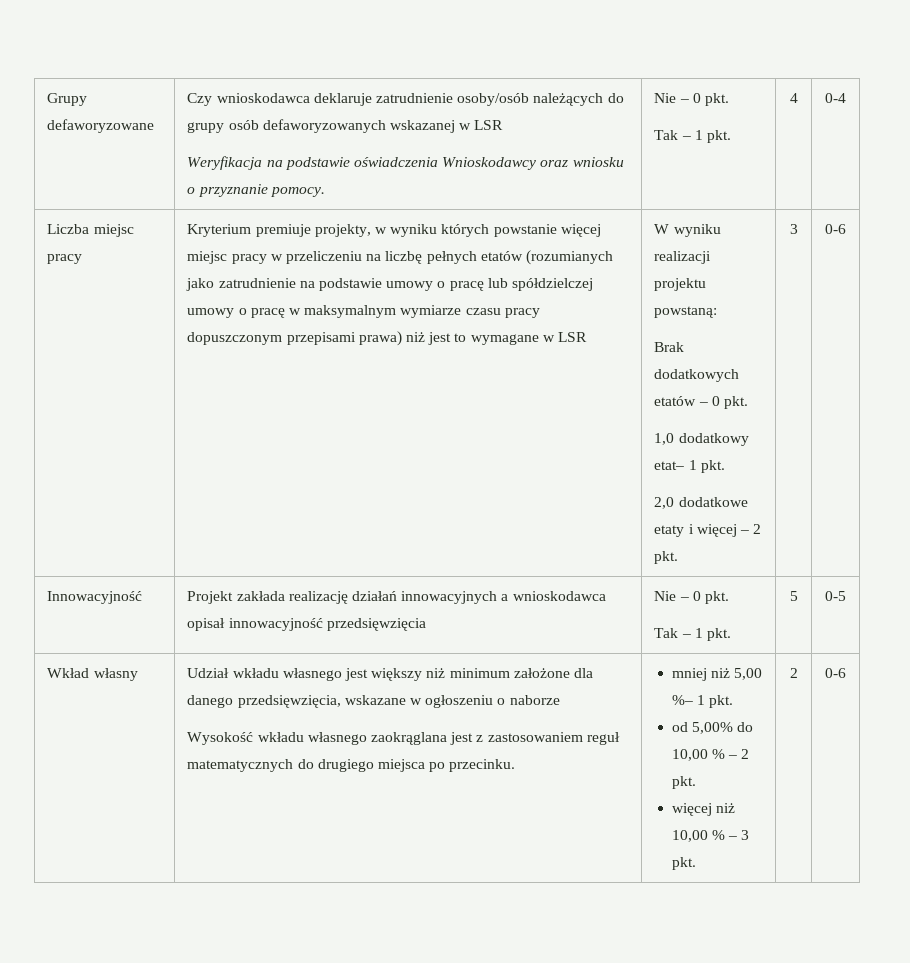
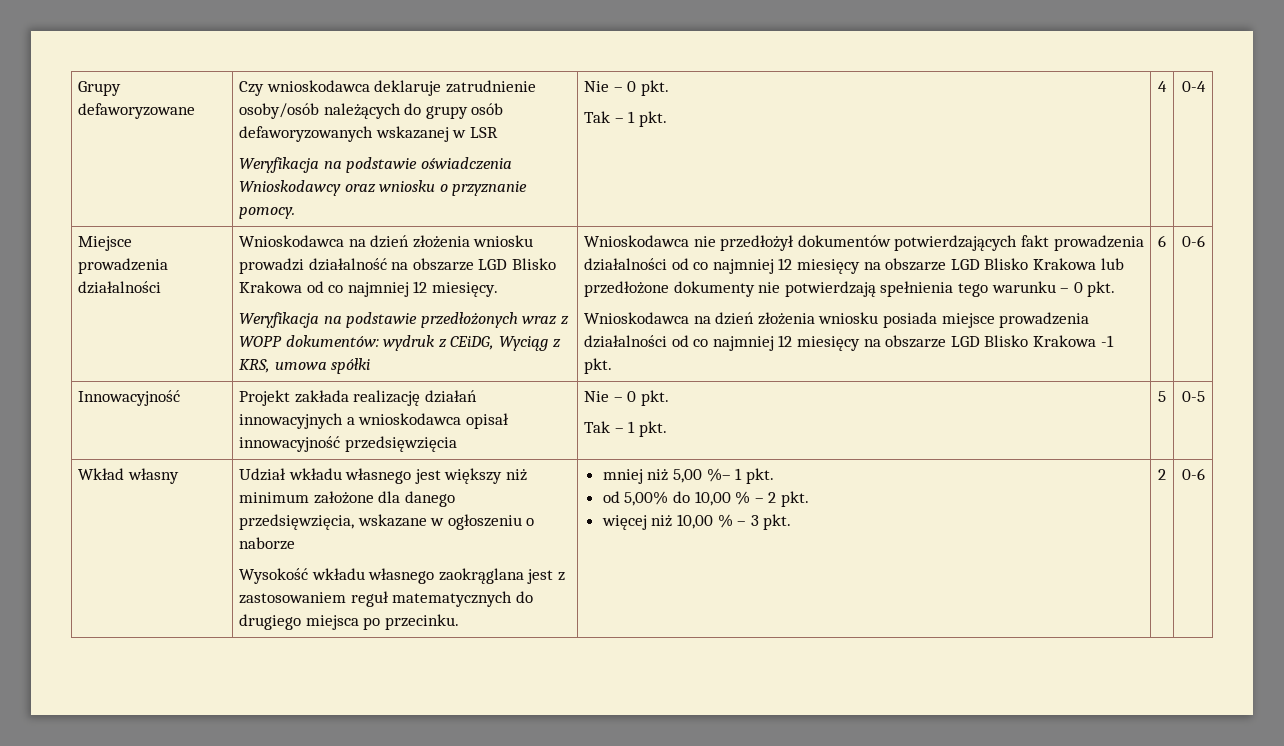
[47,224,134,237] [47,254,83,264] [187,224,601,237] [187,250,613,265] [186,278,593,291] [187,305,540,318] [187,331,587,346] [654,224,721,237] [654,251,712,264] [654,278,707,291] [654,306,718,318] [654,342,685,352] [654,369,740,382] [654,396,748,409] [654,433,749,446] [654,460,725,473] [654,497,748,509] [654,524,762,537] [654,551,679,564] [789,224,798,234] Liczba miejsc pracy | Kryterium premiuje projekty, w wyniku których powstanie więcej miejsc pracy w przeliczeniu na liczbę pełnych etatów (rozumianych jako zatrudnienie na podstawie umowy o pracę lub spółdzielczej umowy o pracę w maksymalnym wymiarze czasu pracy dopuszczonym przepisami prawa) niż jest to wymagane w LSR | W wyniku realizacji projektu powstaną: // Brak dodatkowych etatów – 0 pkt. // 1,0 dodatkowy etat– 1 pkt. // 2,0 dodatkowe etaty i więcej – 2 pkt. | 3 -> [78,236,133,251] [78,258,169,274] [78,281,162,294] [239,235,534,248] [239,258,556,274] [239,281,498,297] [239,312,569,328] [239,335,561,351] [239,358,371,374] [584,235,1144,251] [584,258,1124,274] [584,281,1116,297] [584,312,1090,328] [584,335,1114,351] [584,358,613,374] [1158,235,1166,247] Miejsce prowadzenia działalności | Wnioskodawca na dzień złożenia wniosku prowadzi działalność na obszarze LGD Blisko Krakowa od co najmniej 12 miesięcy. // Weryfikacja na podstawie przedłożonych wraz z WOPP dokumentów: wydruk z CEiDG, Wyciąg z KRS, umowa spółki | Wnioskodawca nie przedłożył dokumentów potwierdzających fakt prowadzenia działalności od co najmniej 12 miesięcy na obszarze LGD Blisko Krakowa lub przedłożone dokumenty nie potwierdzają spełnienia tego warunku – 0 pkt. // Wnioskodawca na dzień złożenia wniosku posiada miejsce prowadzenia działalności od co najmniej 12 miesięcy na obszarze LGD Blisko Krakowa -1 pkt. | 6

